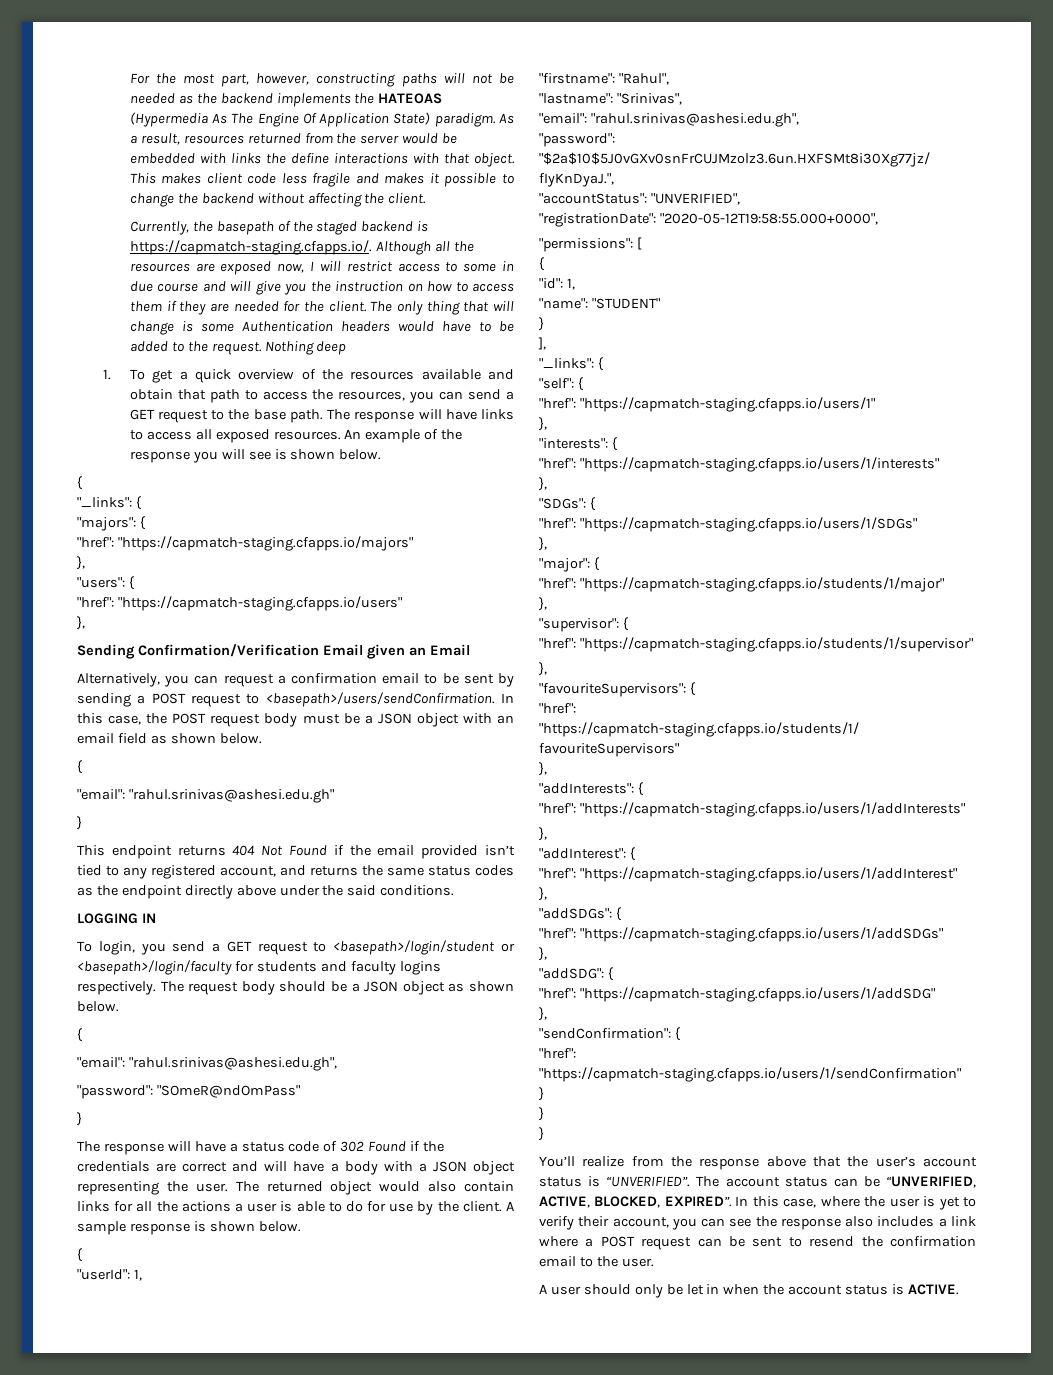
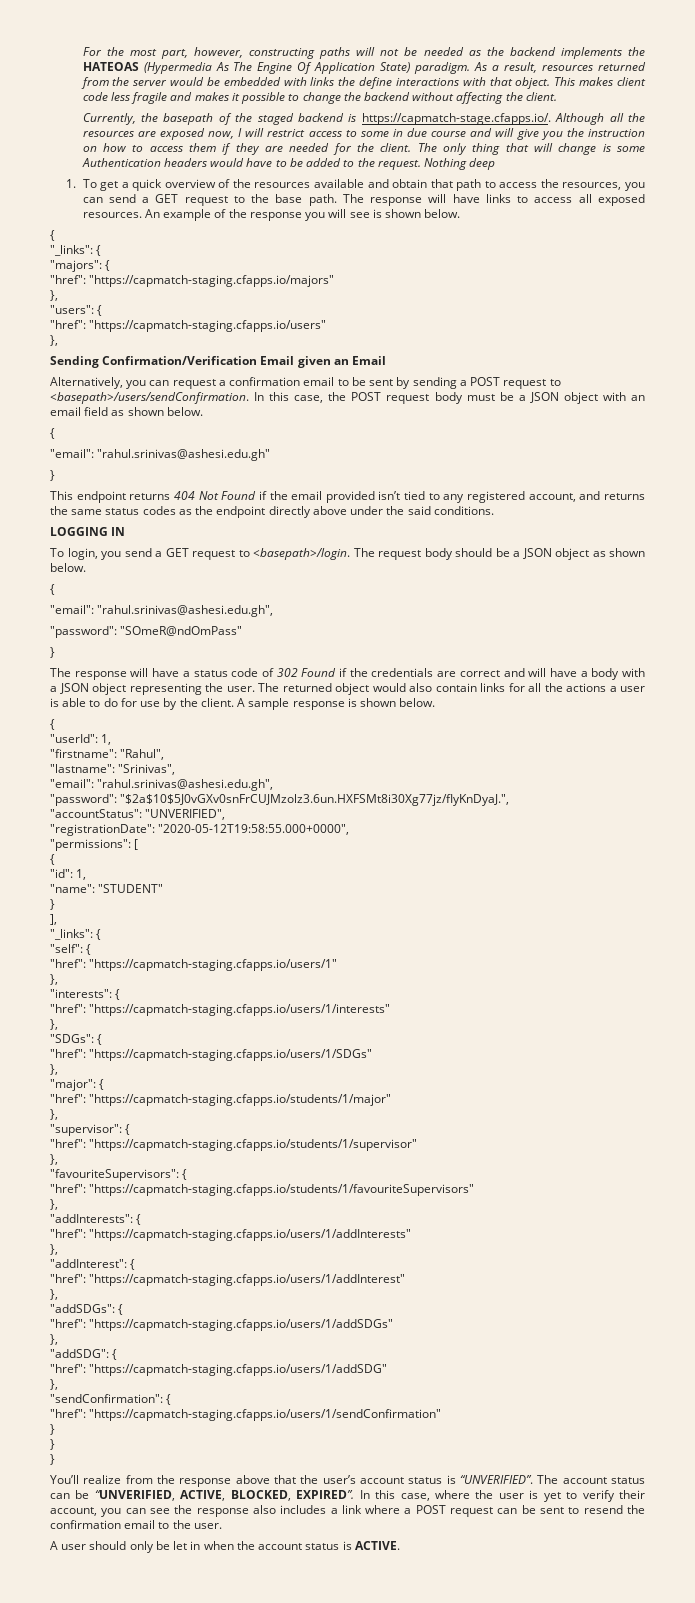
[129,240,372,255] https://capmatch-staging.cfapps.io/. -> [361,113,551,125] https://capmatch-stage.cfapps.io/.
[333,940,515,955] [77,960,441,975] [77,981,156,995] <basepath>/login/student or <basepath>/login/faculty for students and faculty logins respectively. -> [253,548,350,560] <basepath>/login.

